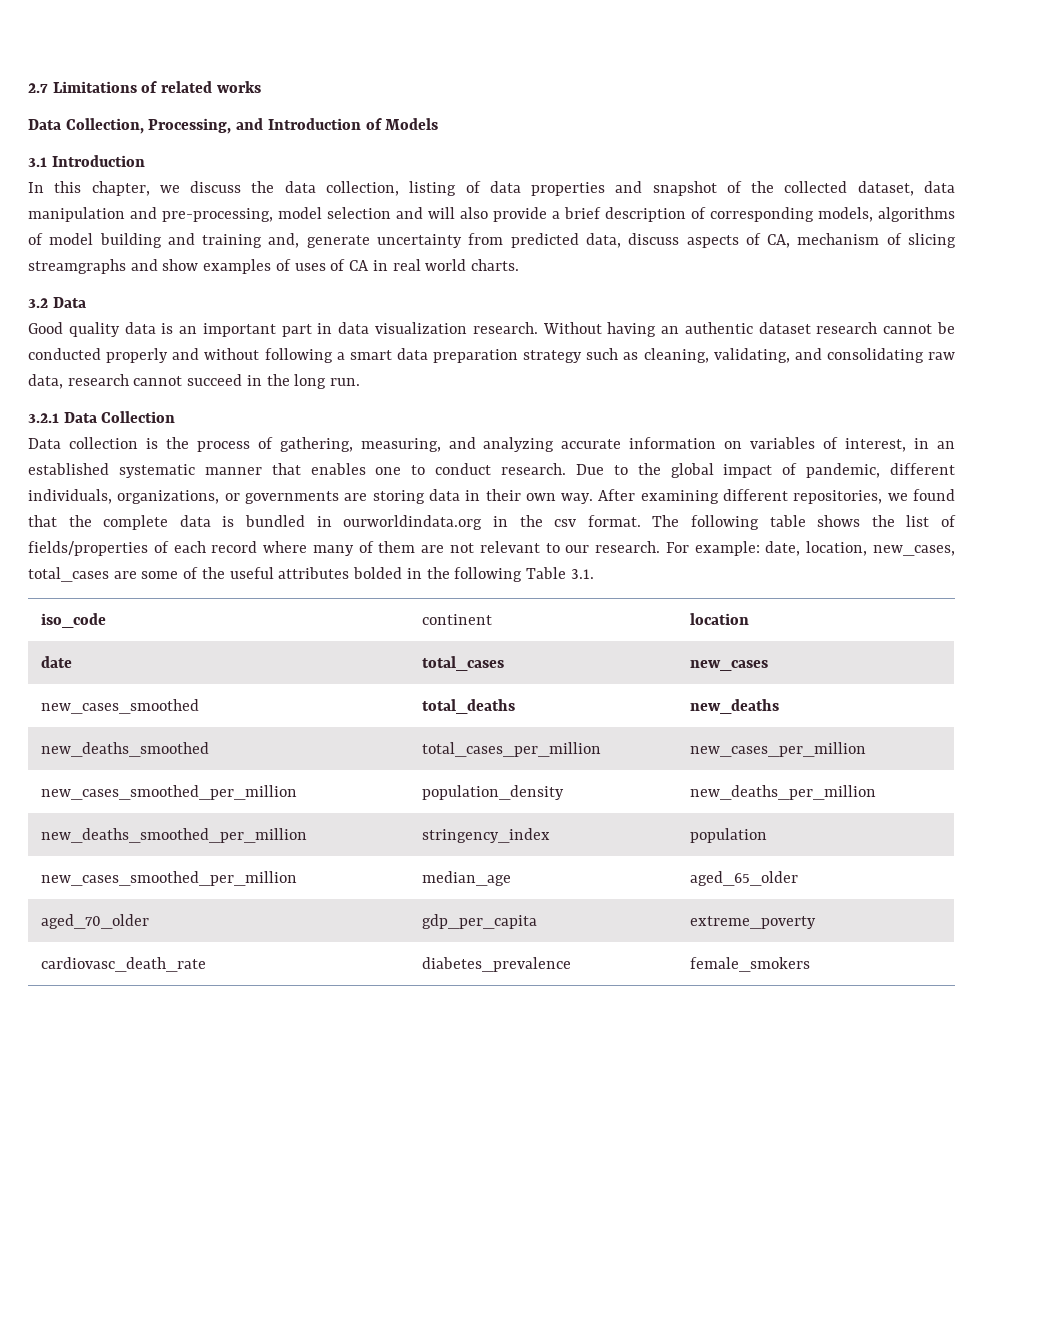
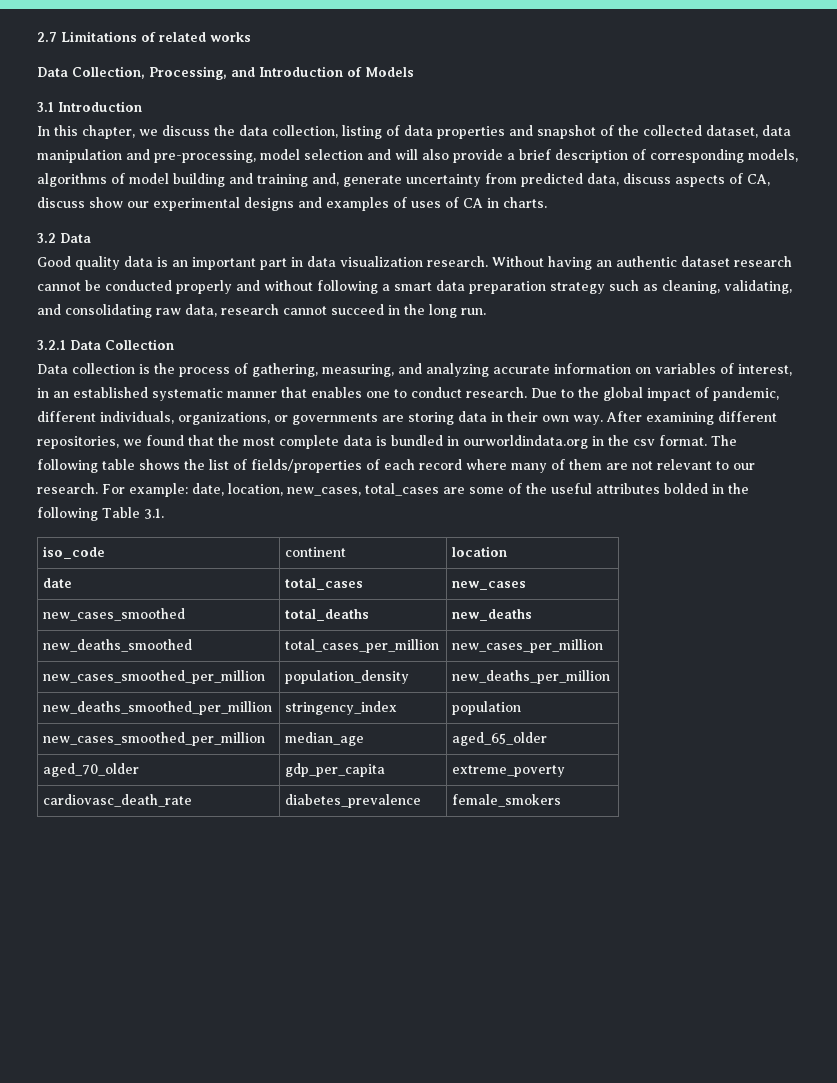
[797,233,956,248] [28,259,199,274] mechanism of slicing streamgraphs and show -> [37,197,322,211] discuss show our experimental designs and
[392,259,467,271] real world -> (499, 203) none
(92, 521) none -> [243,437,275,446] most

